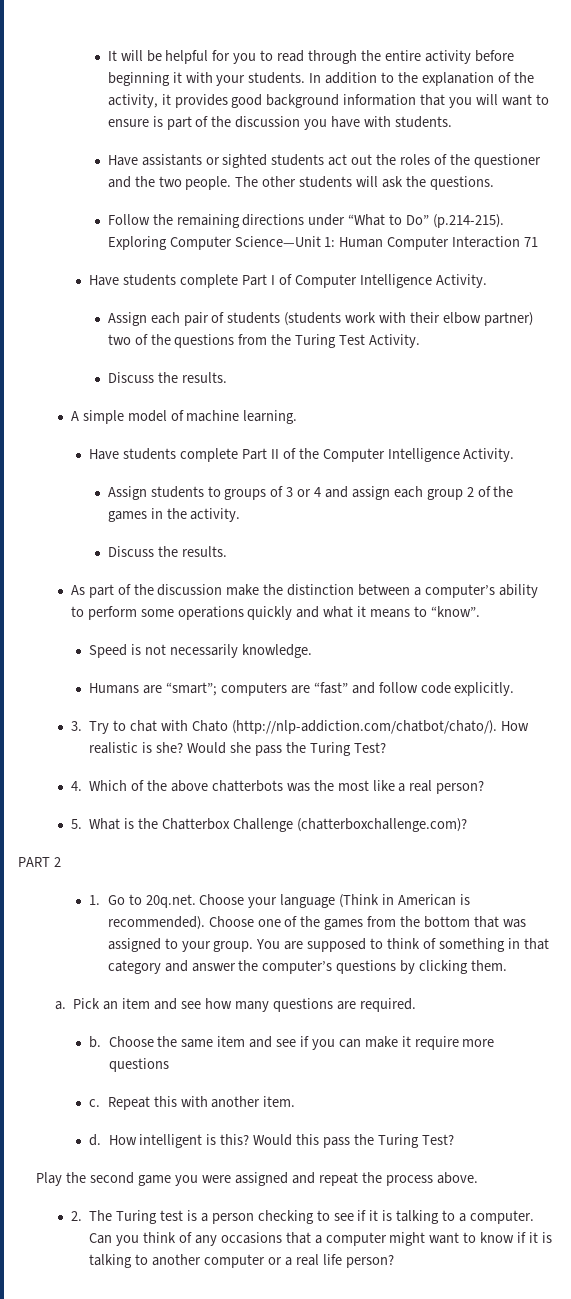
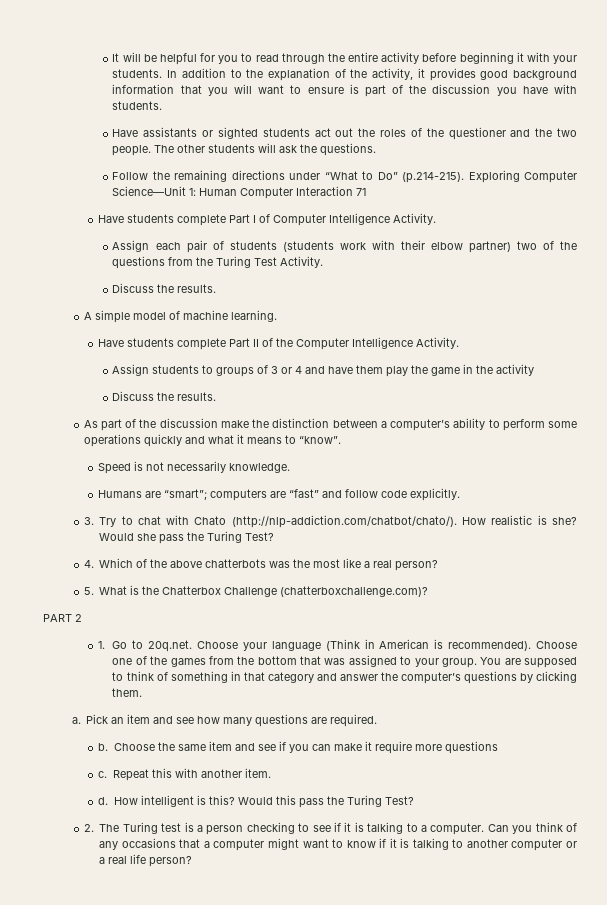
[351,486,514,500] [107,511,147,522] assign each group 2 of the games -> [328,365,461,377] have them play the game
[190,508,241,522] activity. -> [496,364,535,376] activity
[36,1172,478,1186] // Play the second game you were assigned and repeat the process above. -> (414, 800) none

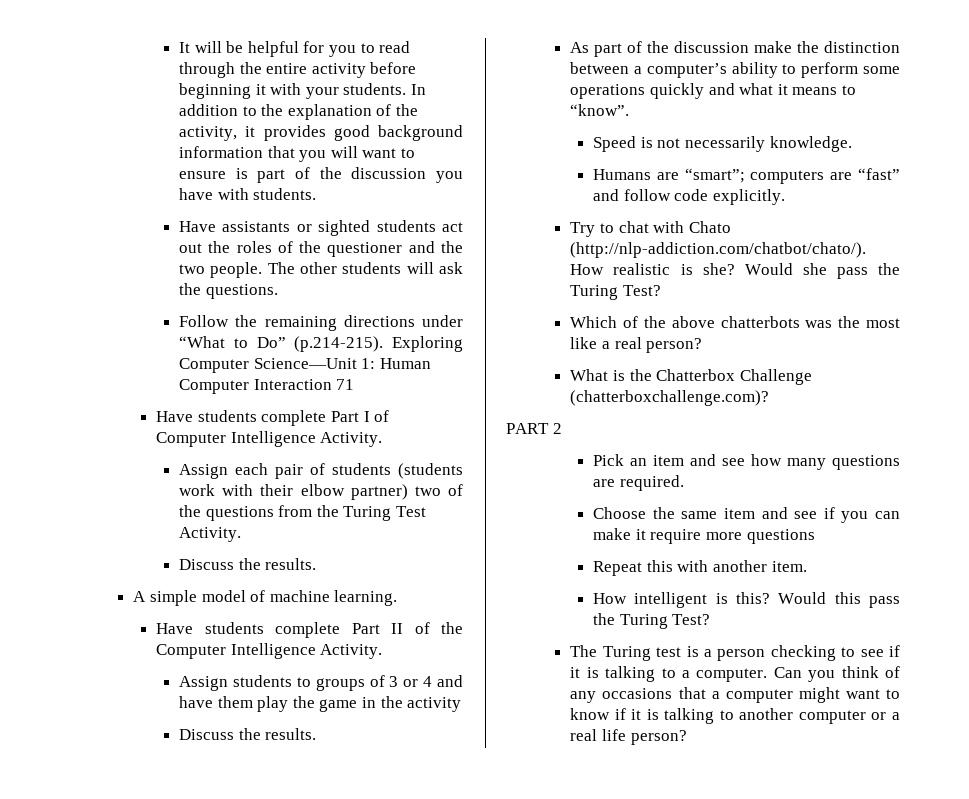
[83,517,94,525] 3. -> (785, 197) none
[83,560,94,568] 4. -> (661, 290) none
[83,587,94,595] 5. -> (703, 345) none
[98,639,578,652] [112,655,577,668] [112,671,577,684] [112,688,143,697] [71,717,81,724] 1. Go to 20q.net. Choose your language (Think in American is recommended). Choose one of the games from the bottom that was assigned to your group. You are supposed to think of something in that category and answer the computer’s questions by clicking them. // a. -> (562, 428) none
[98,743,109,751] b. -> (684, 483) none
[98,771,108,778] c. -> (815, 536) none
[98,797,109,805] d. -> (807, 566) none
[83,824,94,832] 2. -> (711, 619) none

